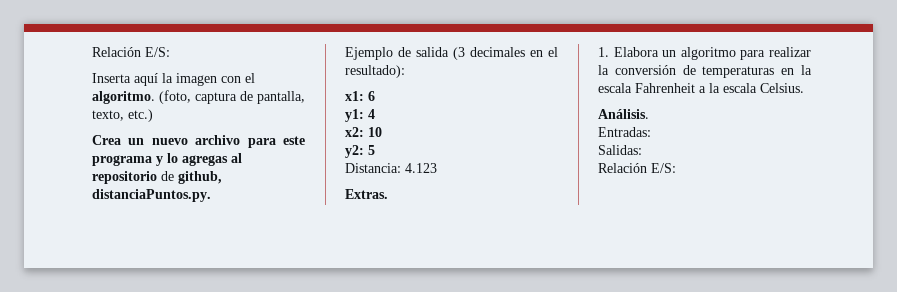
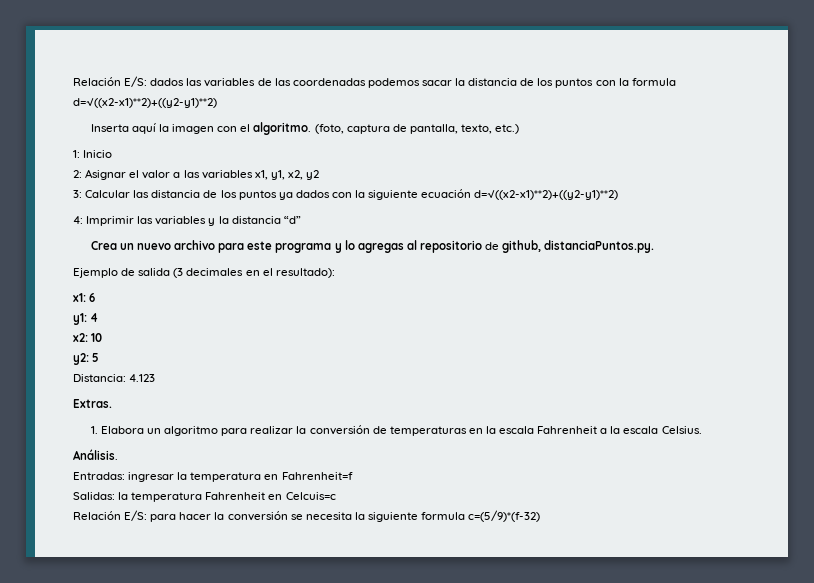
[92,47,170,57] Relación E/S: -> [73,76,676,88] [73,98,217,108] Relación E/S: dados las variables de las coordenadas podemos sacar la distancia de los puntos con la formula d=√((x2-x1)**2)+((y2-y1)**2)
(153, 115) none -> [73,150,113,158] [73,169,320,180] [73,189,619,200] [73,216,301,226] // 1: Inicio // 2: Asignar el valor a las variables x1, y1, x2, y2 // 3: Calcular las distancia de los puntos ya dados con la siguiente ecuación d=√((x2-x1)**2)+((y2-y1)**2) // 4: Imprimir las variables y la distancia “d”
[598,145,642,155] [598,163,676,173] // Salidas: // Relación E/S: -> [128,472,353,482] [73,492,336,502] [73,510,541,522] ingresar la temperatura en Fahrenheit=f // Salidas: la temperatura Fahrenheit en Celcuis=c // Relación E/S: para hacer la conversión se necesita la siguiente formula c=(5/9)*(f-32)

